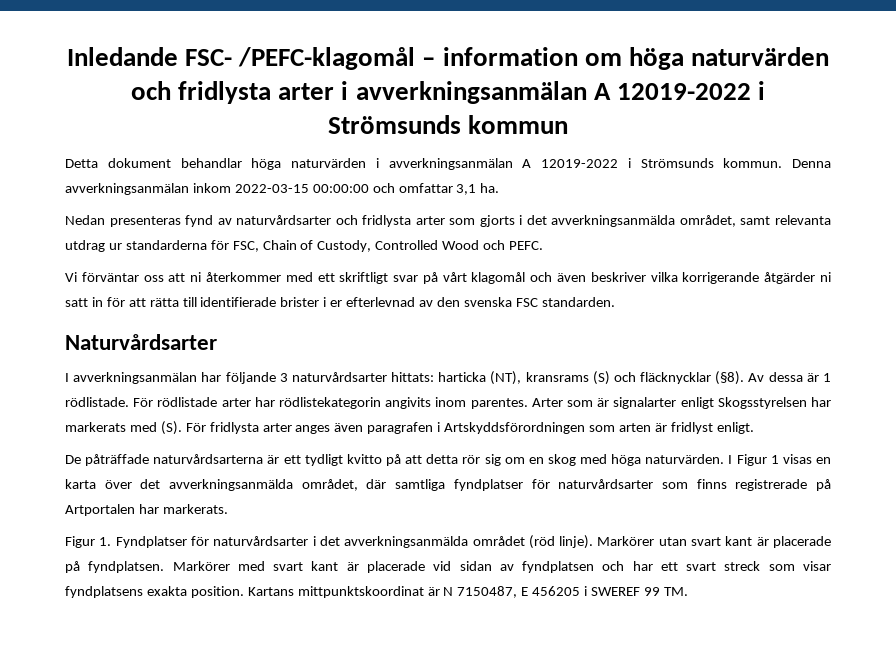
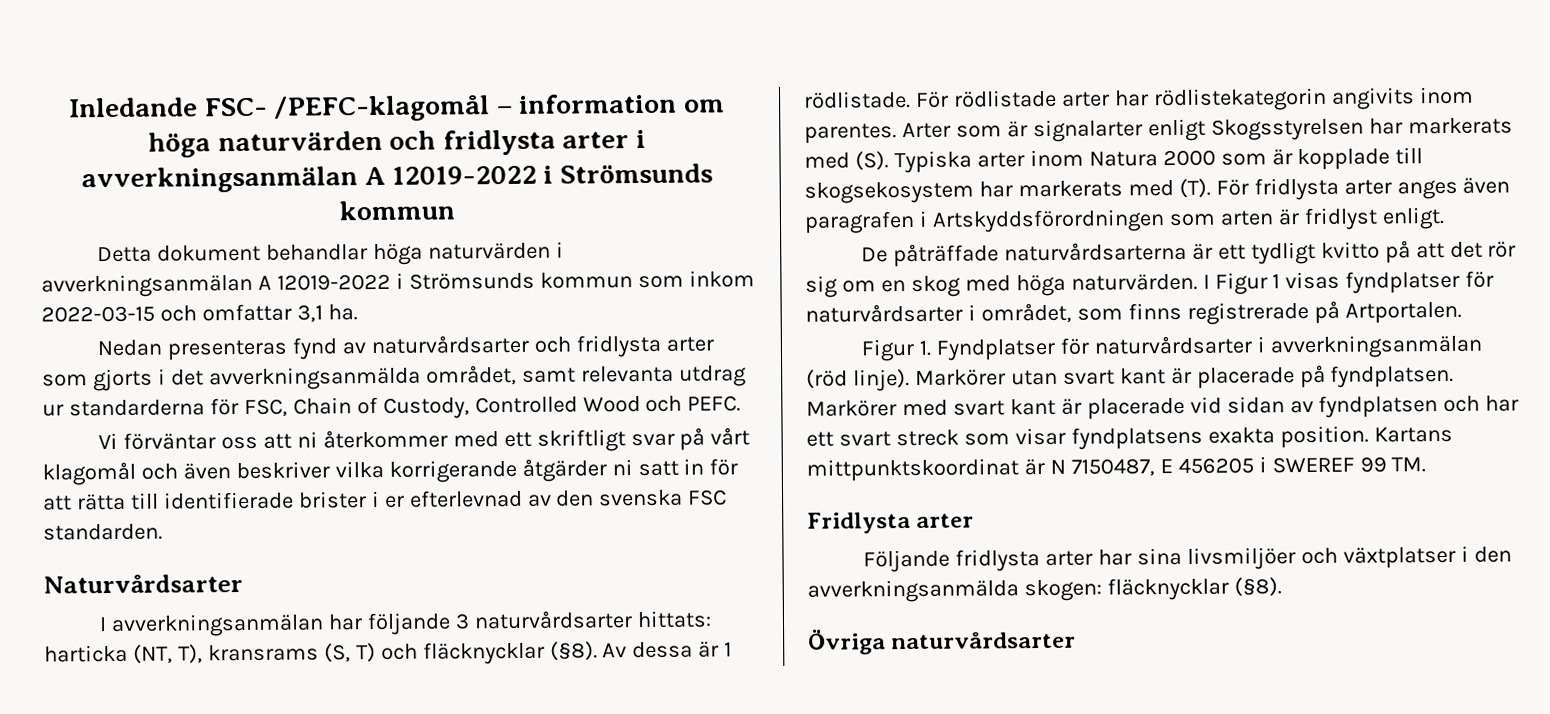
[723,158,831,168] [65,183,189,195] kommun. Denna avverkningsanmälan -> [539,272,684,289] kommun som
[312,184,369,193] 00:00:00 -> (155, 314) none
[490,371,610,385] (NT), kransrams (S) -> [132,643,376,664] (NT, T), kransrams (S, T)
(182, 428) none -> [893,147,1424,174] [804,178,1211,204] Typiska arter inom Natura 2000 som är kopplade till skogsekosystem har markerats med (T).
[426,454,459,464] detta -> [1449,241,1483,258] det
[815,457,831,464] [65,479,446,491] en karta över det avverkningsanmälda området, där samtliga -> (1341, 280) none
(654, 484) none -> [967,302,1072,324] i området,
[65,504,228,516] Artportalen har markerats. -> [1344,301,1462,324] Artportalen.
[319,536,525,548] det avverkningsanmälda området -> [1269,334,1483,359] avverkningsanmälan
(688, 591) none -> [807,511,975,534] [863,545,1512,573] [807,577,1282,603] [808,629,1077,655] // Fridlysta arter // Följande fridlysta arter har sina livsmiljöer och växtplatser i den avverkningsanmälda skogen: fläcknycklar (§8). // Övriga naturvårdsarter

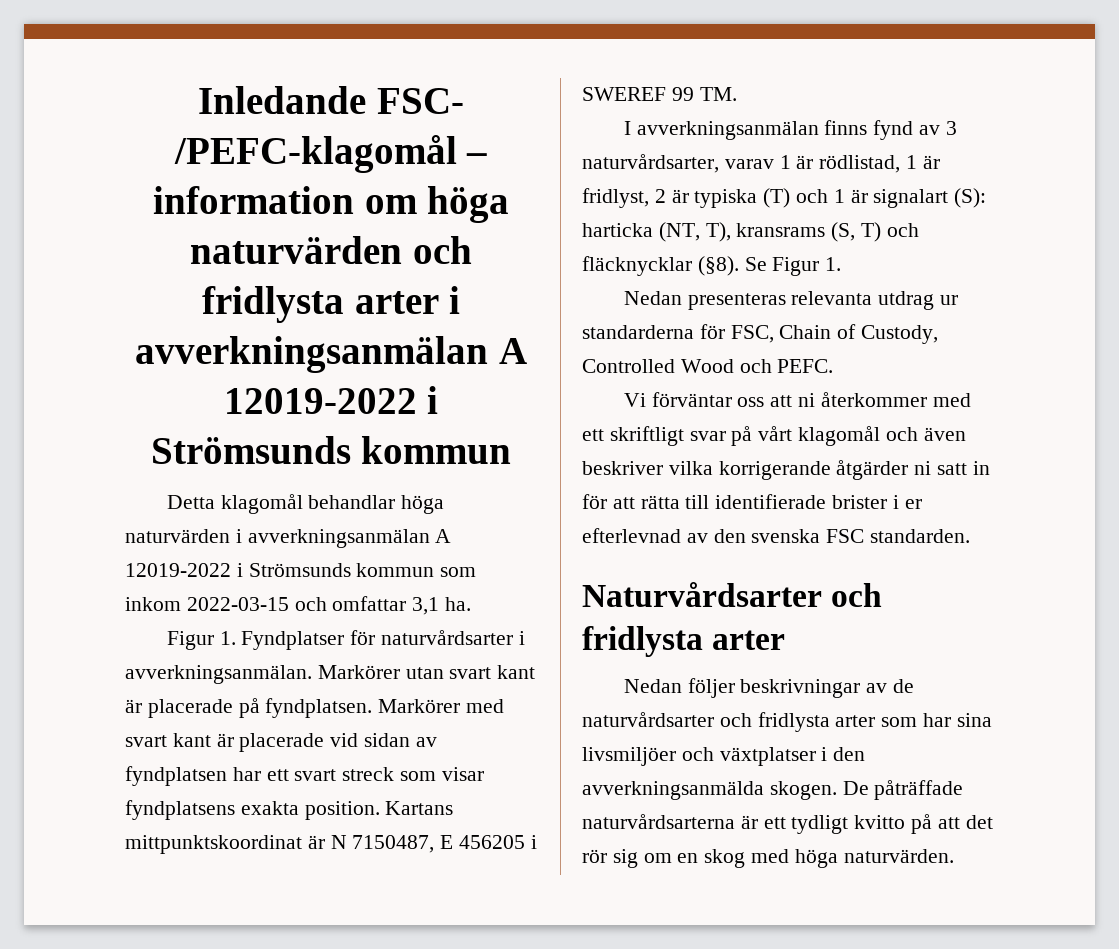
[156,244,261,262] dokument -> [220,494,303,514] klagomål
[97,334,714,361] [42,364,576,392] Nedan presenteras fynd av naturvårdsarter och fridlysta arter som gjorts i det avverkningsanmälda området, samt -> [166,630,525,650] [125,665,536,684] [125,698,505,718] [125,733,437,752] [125,766,484,786] [125,800,454,820] [125,835,537,854] [582,87,737,101] [623,120,957,140] [582,154,940,173] [582,188,987,208] [582,222,919,242] [582,256,842,276] [623,291,786,310] Figur 1. Fyndplatser för naturvårdsarter i avverkningsanmälan. Markörer utan svart kant är placerade på fyndplatsen. Markörer med svart kant är placerade vid sidan av fyndplatsen har ett svart streck som visar fyndplatsens exakta position. Kartans mittpunktskoordinat är N 7150487, E 456205 i SWEREF 99 TM. // I avverkningsanmälan finns fynd av 3 naturvårdsarter, varav 1 är rödlistad, 1 är fridlyst, 2 är typiska (T) och 1 är signalart (S): harticka (NT, T), kransrams (S, T) och fläcknycklar (§8). Se Figur 1. // Nedan presenteras
[99,610,712,637] [44,641,733,665] [804,86,1474,112] [804,117,1513,144] [804,147,1424,174] [804,177,1511,204] [804,206,1445,234] // I avverkningsanmälan har följande 3 naturvårdsarter hittats: harticka (NT, T), kransrams (S, T) och fläcknycklar (§8). Av dessa är 1 rödlistade. För rödlistade arter har rödlistekategorin angivits inom parentes. Arter som är signalarter enligt Skogsstyrelsen har markerats med (S). Typiska arter inom Natura 2000 som är kopplade till skogsekosystem har markerats med (T). För fridlysta arter anges även paragrafen i Artskyddsförordningen som arten är fridlyst enligt. // -> [831,583,883,607] [582,626,786,657] [623,678,915,698] [582,712,992,732] [582,747,866,766] [582,781,837,800] och fridlysta arter // Nedan följer beskrivningar av de naturvårdsarter och fridlysta arter som har sina livsmiljöer och växtplatser i den avverkningsanmälda skogen.
[1202,270,1495,295] [805,300,1462,325] [861,334,1483,362] [806,364,1455,392] [806,395,1520,420] [806,425,1453,450] [806,456,1427,482] [807,511,975,534] [863,545,1512,573] [807,577,1282,603] [808,629,1077,655] I Figur 1 visas fyndplatser för naturvårdsarter i området, som finns registrerade på Artportalen. // Figur 1. Fyndplatser för naturvårdsarter i avverkningsanmälan (röd linje). Markörer utan svart kant är placerade på fyndplatsen. Markörer med svart kant är placerade vid sidan av fyndplatsen och har ett svart streck som visar fyndplatsens exakta position. Kartans mittpunktskoordinat är N 7150487, E 456205 i SWEREF 99 TM. // Fridlysta arter // Följande fridlysta arter har sina livsmiljöer och växtplatser i den avverkningsanmälda skogen: fläcknycklar (§8). // Övriga naturvårdsarter -> (954, 856) none

